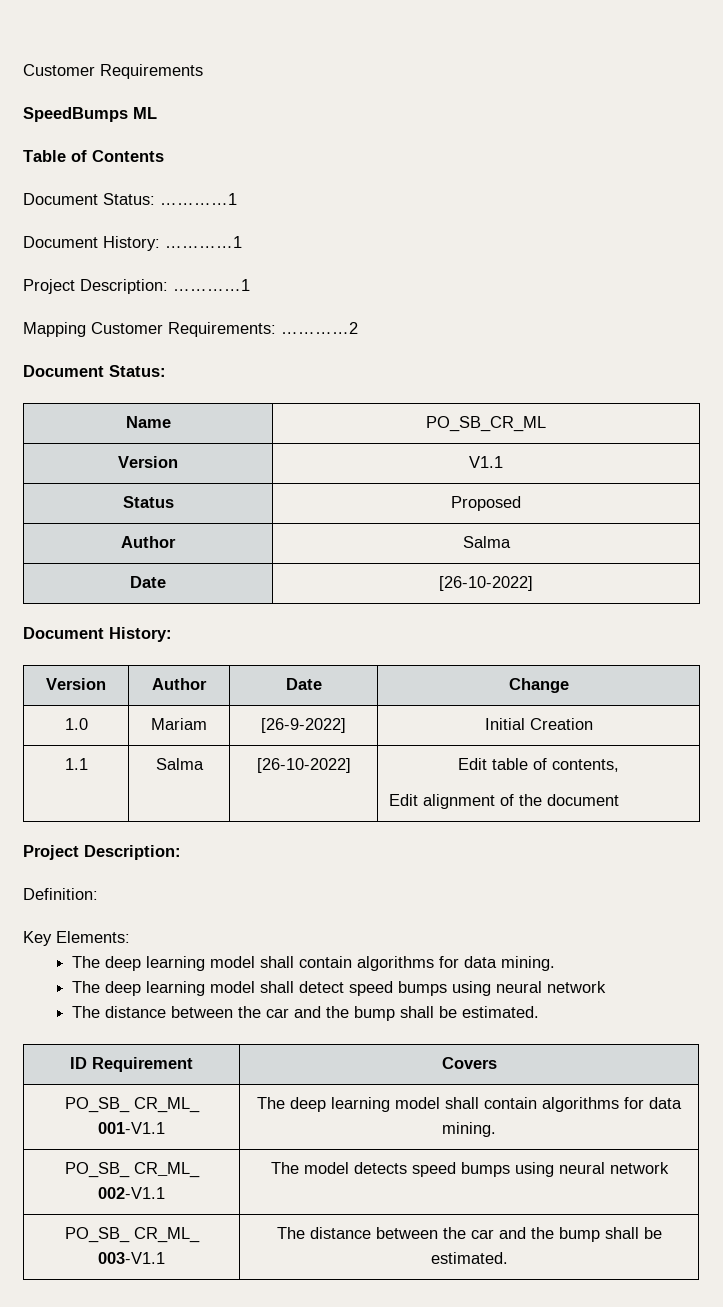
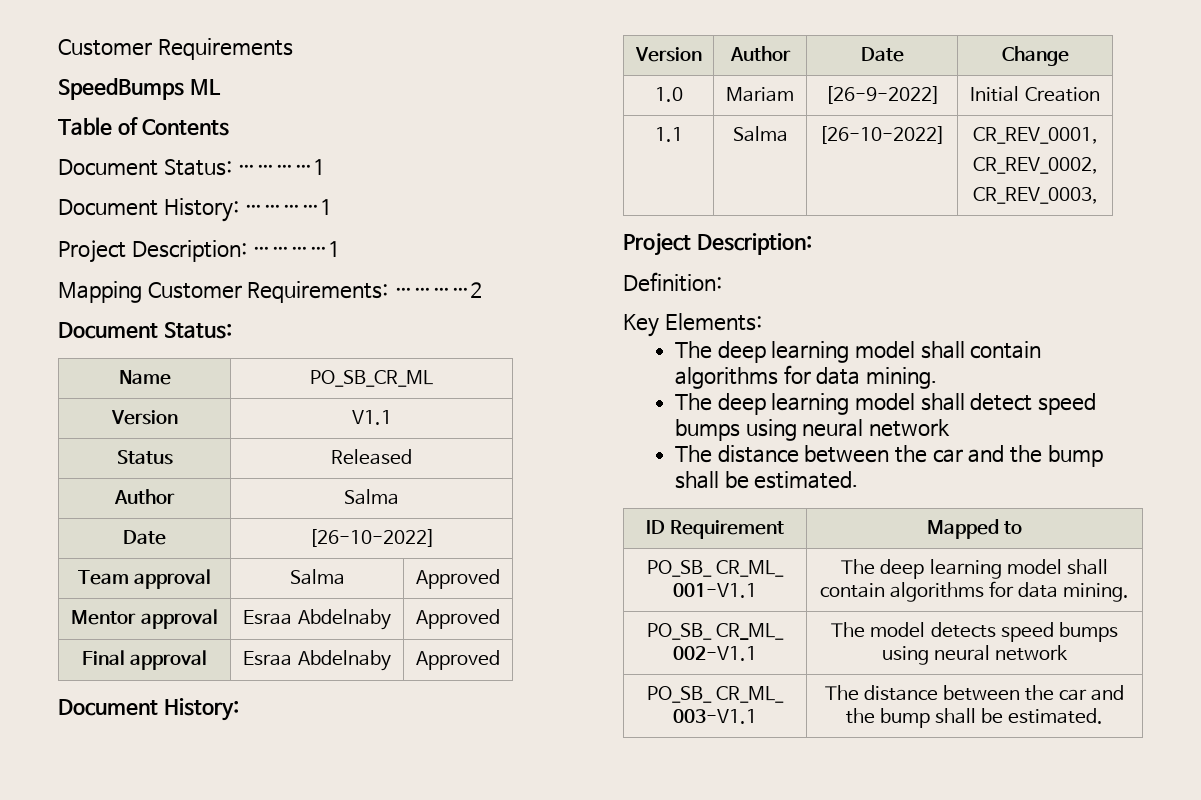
[450,496,521,511] Proposed -> [331,449,413,465] Released
(533, 583) none -> [77,569,212,589] [289,569,345,585] [416,569,500,589] [71,609,218,629] [243,609,391,630] [416,609,500,629] [81,650,208,670] [243,650,391,671] [416,650,500,670] // Team approval | Salma | Approved // Mentor approval | Esraa Abdelnaby | Approved // Final approval | Esraa Abdelnaby | Approved
[457,758,619,772] [388,794,619,809] Edit table of contents, // Edit alignment of the document -> [972,127,1098,144] [972,157,1098,174] [972,187,1098,204] CR_REV_0001, // CR_REV_0002, // CR_REV_0003,
[441,1057,497,1069] Covers -> [926,519,1023,539] Mapped to

